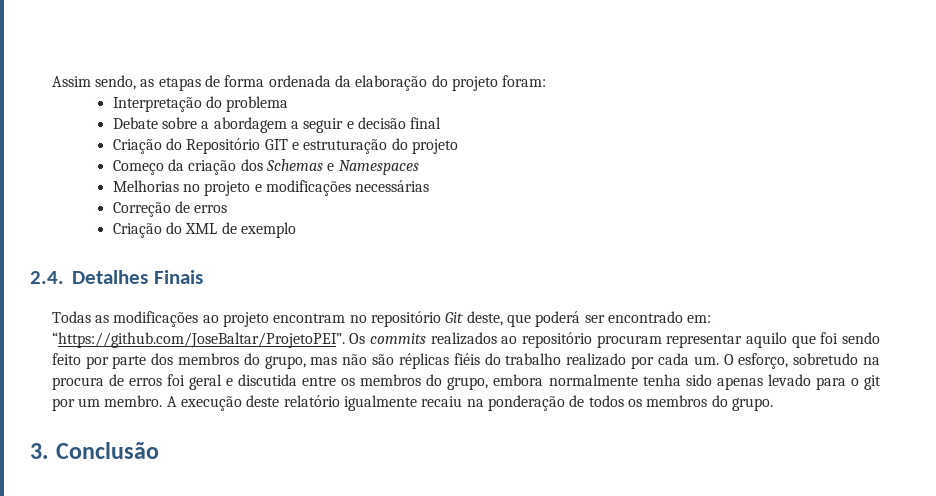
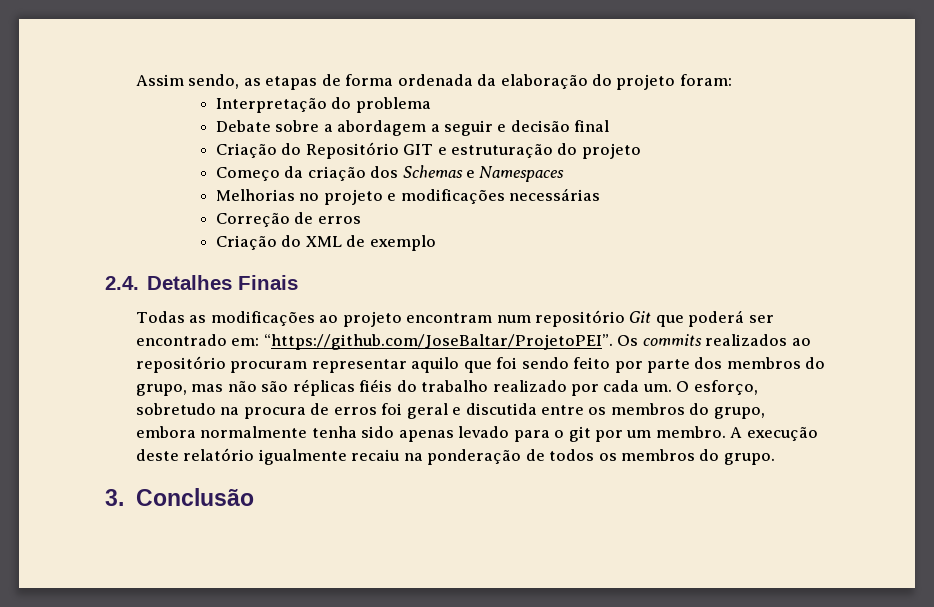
[349,315,367,323] no -> [496,315,531,323] num
[466,311,503,326] deste, -> (652, 317) none

